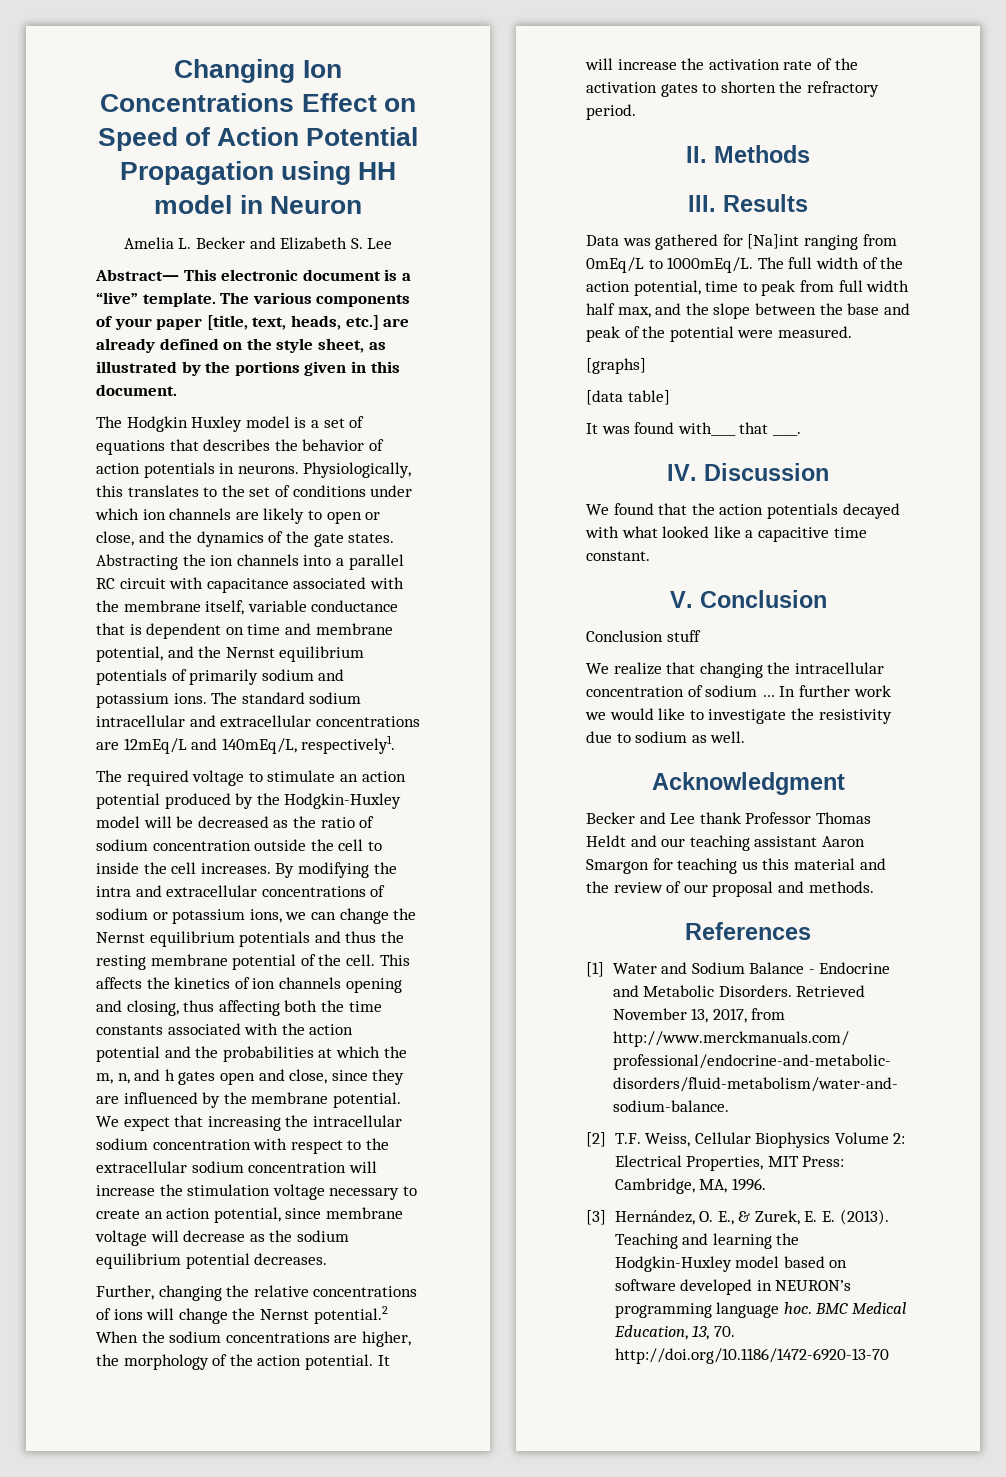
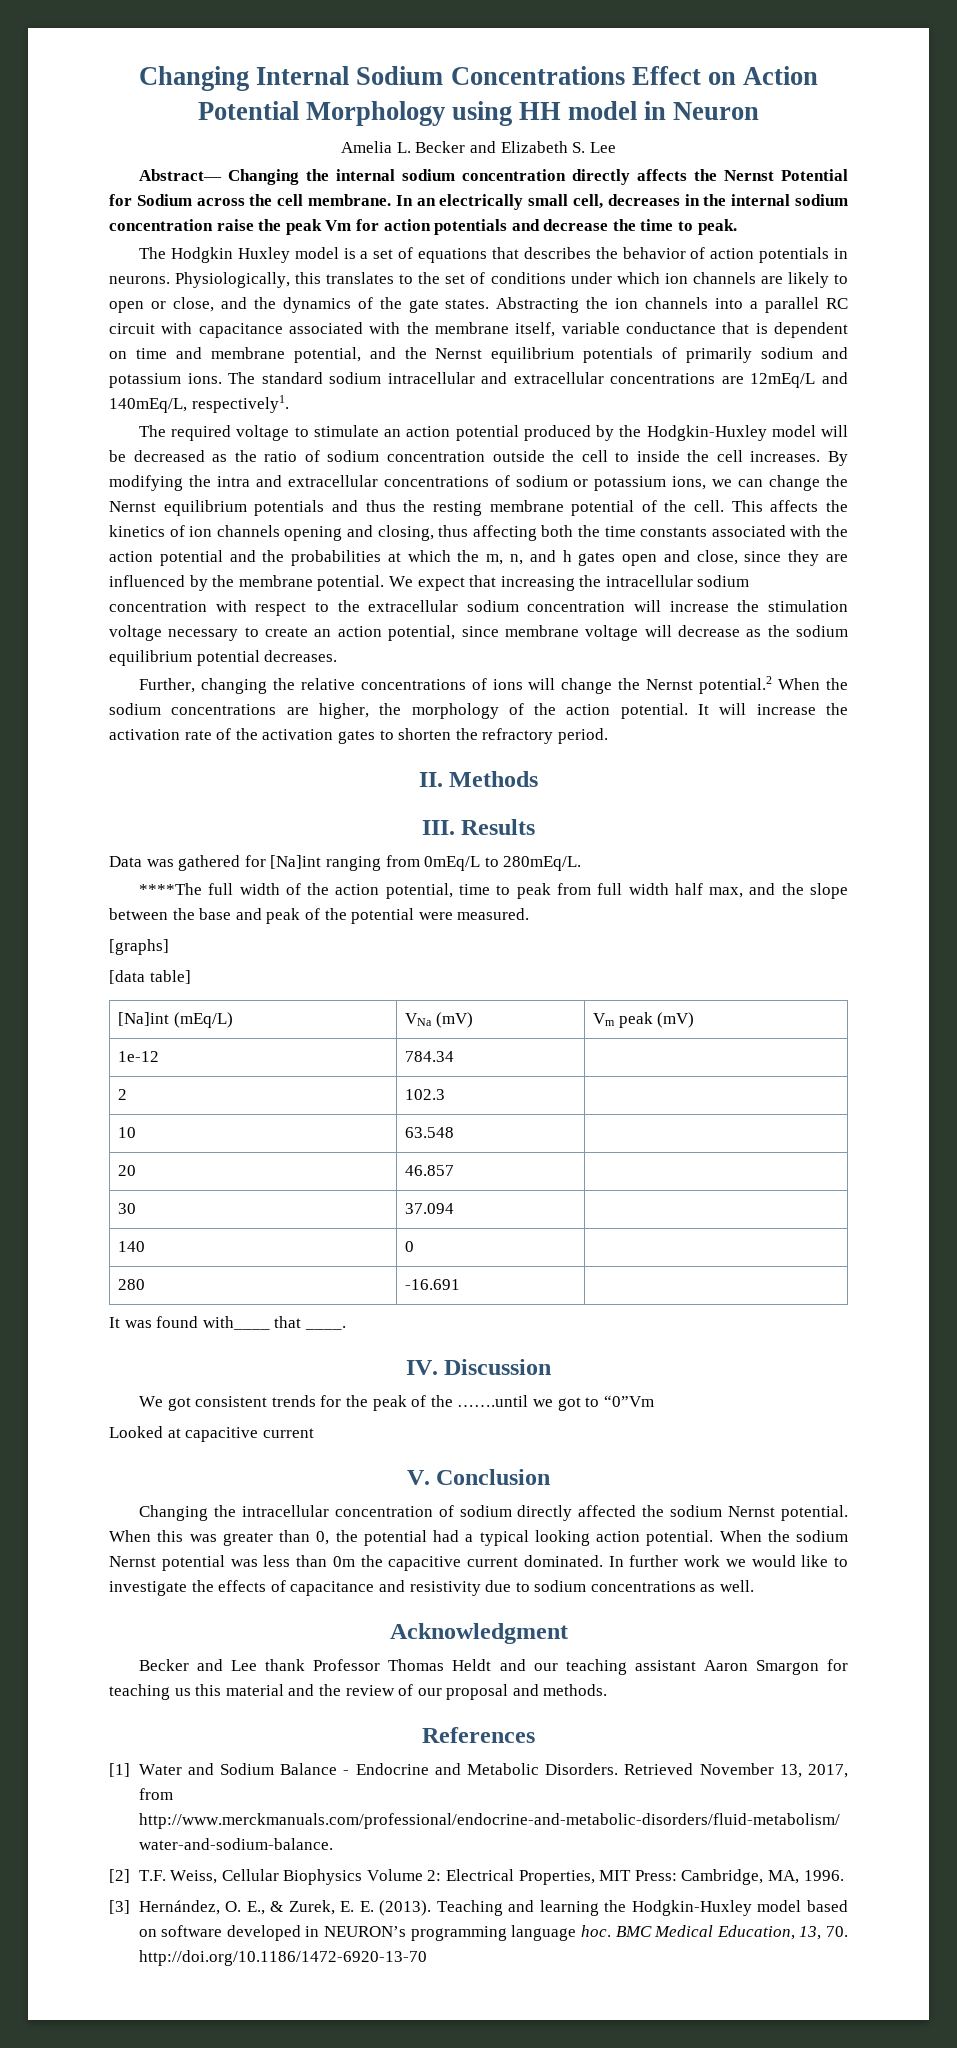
[174,59,342,83] Changing Ion -> [139,66,444,91] Changing Internal Sodium
[97,127,210,151] Speed of -> (736, 78) none
[119,161,274,185] Propagation -> [305,101,445,126] Morphology
[183,269,411,281] [96,292,411,307] [96,315,410,330] [96,338,386,353] [96,361,400,376] [96,384,177,396] This electronic document is a “live” template. The various components of your paper [title, text, heads, etc.] are already defined on the style sheet, as illustrated by the portions given in this document. -> [228,169,848,185] [109,194,848,210] [109,219,737,235] Changing the internal sodium concentration directly affects the Nernst Potential for Sodium across the cell membrane. In an electrically small cell, decreases in the internal sodium concentration raise the peak Vm for action potentials and decrease the time to peak.
[667,257,784,273] 1000mEq/L. The -> [503,856,582,871] [139,883,203,895] 280mEq/L. // ****The
(670, 397) none -> [118,1012,233,1028] [405,1012,473,1028] [593,1012,695,1028] [118,1051,160,1062] [405,1051,455,1062] [118,1089,128,1100] [405,1089,446,1100] [118,1127,137,1138] [405,1127,455,1138] [118,1165,137,1176] [405,1165,455,1176] [118,1203,137,1214] [405,1203,455,1214] [118,1241,146,1252] [405,1241,415,1252] [118,1279,146,1290] [405,1279,461,1290] // [Na]int (mEq/L) | VNa (mV) | Vm peak (mV) // 1e-12 | 784.34 | // 2 | 102.3 | // 10 | 63.548 | // 20 | 46.857 | // 30 | 37.094 | // 140 | 0 | // 280 | -16.691 |
[613,503,900,519] [585,526,867,542] [586,551,650,561] [669,590,827,608] [586,630,701,642] [586,662,763,678] found that the action potentials decayed with what looked like a capacitive time constant. // V. Conclusion // Conclusion stuff // We realize that changing -> [167,1395,654,1411] [109,1426,314,1442] [406,1469,551,1485] [139,1505,209,1521] got consistent trends for the peak of the …….until we got to “0”Vm // Looked at capacitive current // V. Conclusion // Changing
[761,695,775,697] … -> [517,1505,848,1521] [109,1530,848,1546] [109,1555,603,1571] directly affected the sodium Nernst potential. When this was greater than 0, the potential had a typical looking action potential. When the sodium Nernst potential was less than 0m the capacitive current dominated.
(814, 714) none -> [218,1580,405,1596] effects of capacitance and
(688, 737) none -> [590,1581,696,1592] concentrations

